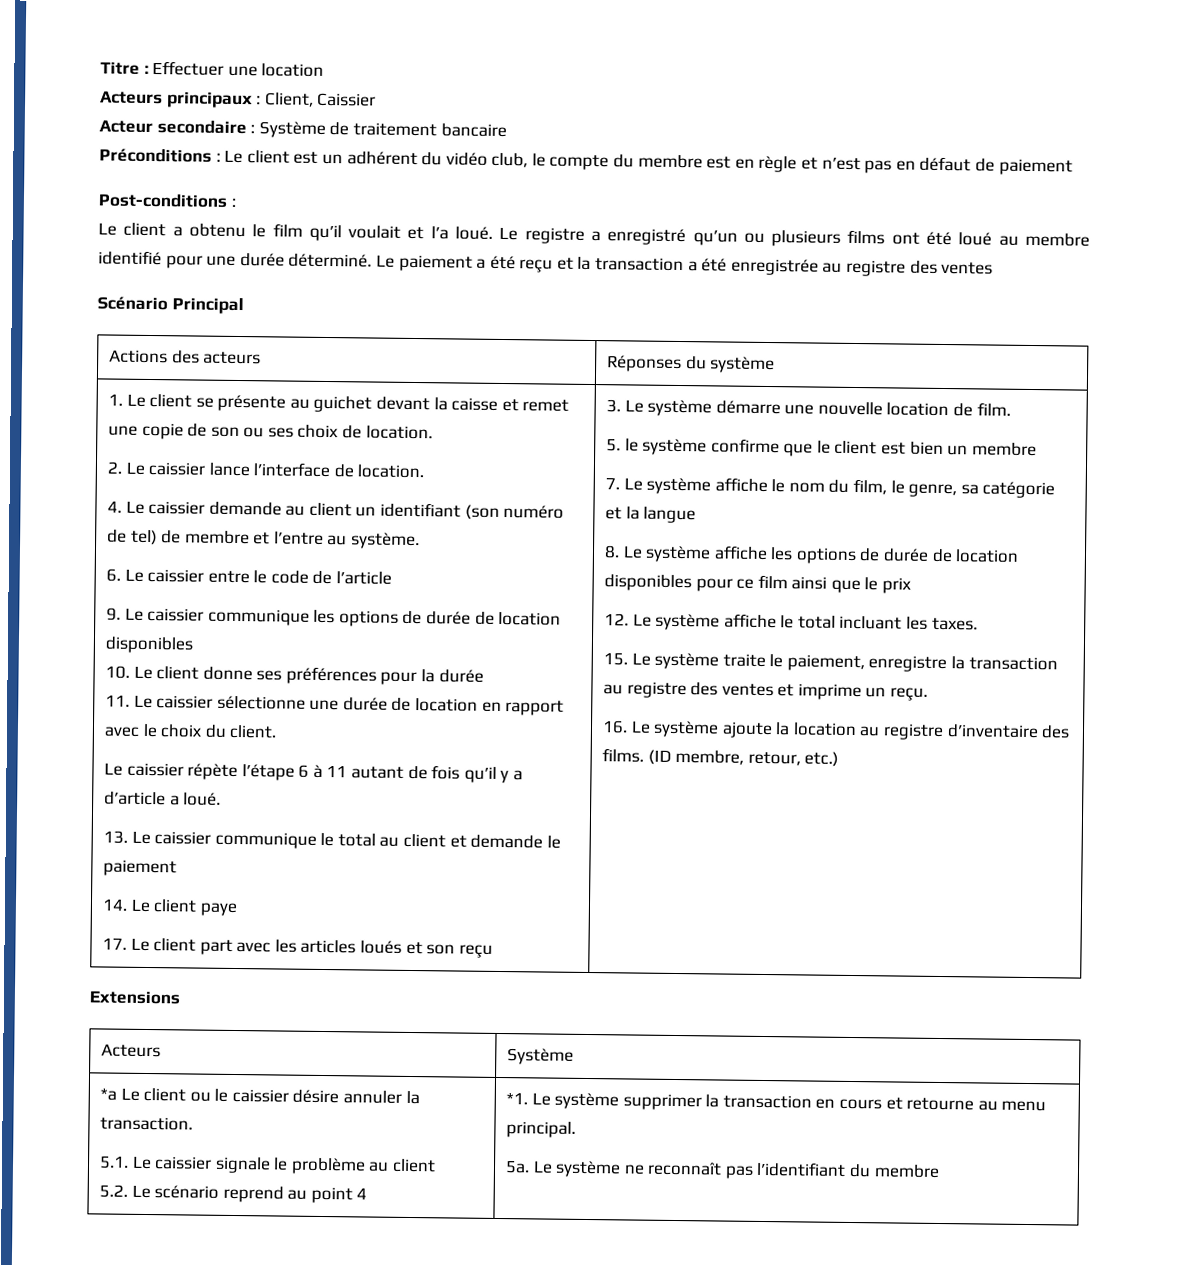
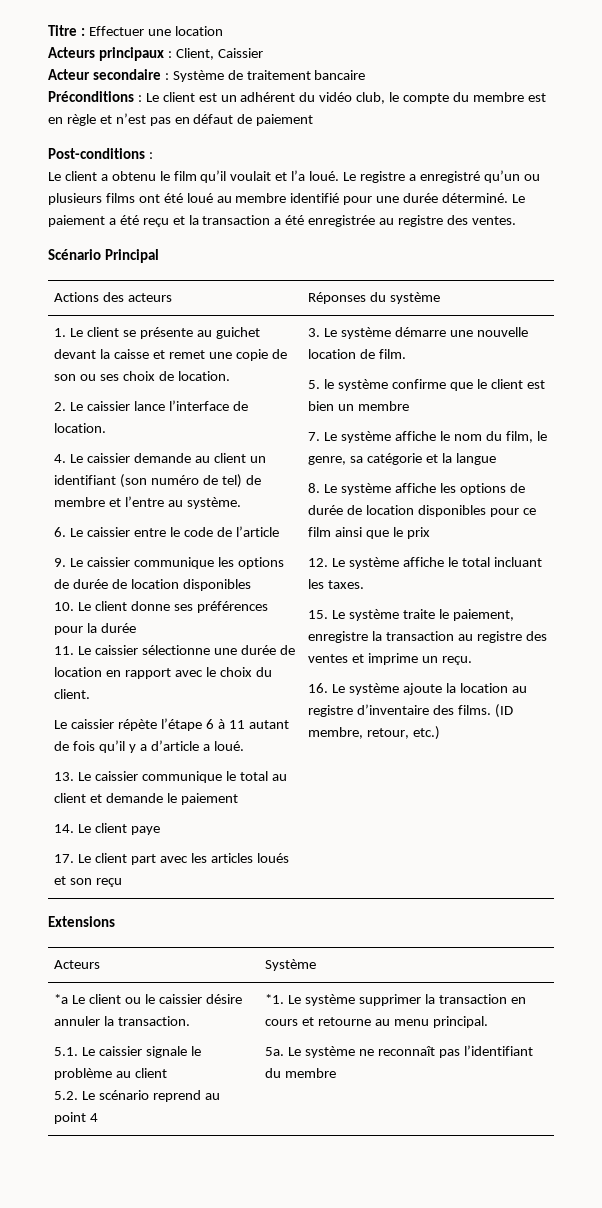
[941,261,994,275] ventes -> [471,216,516,225] ventes.

